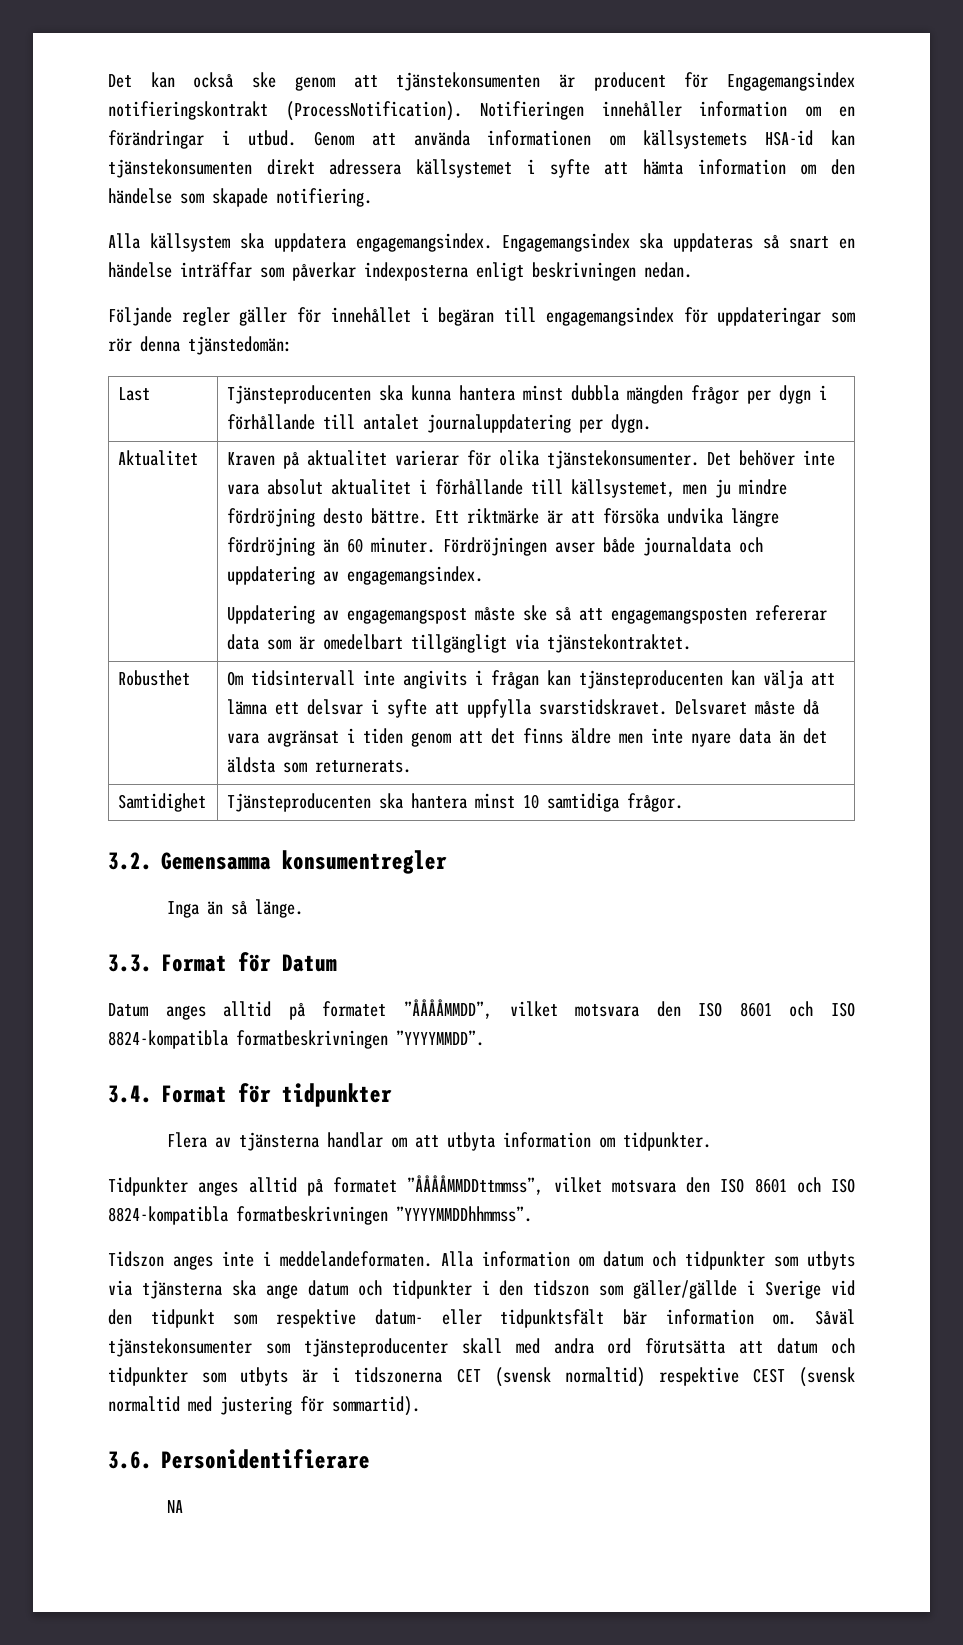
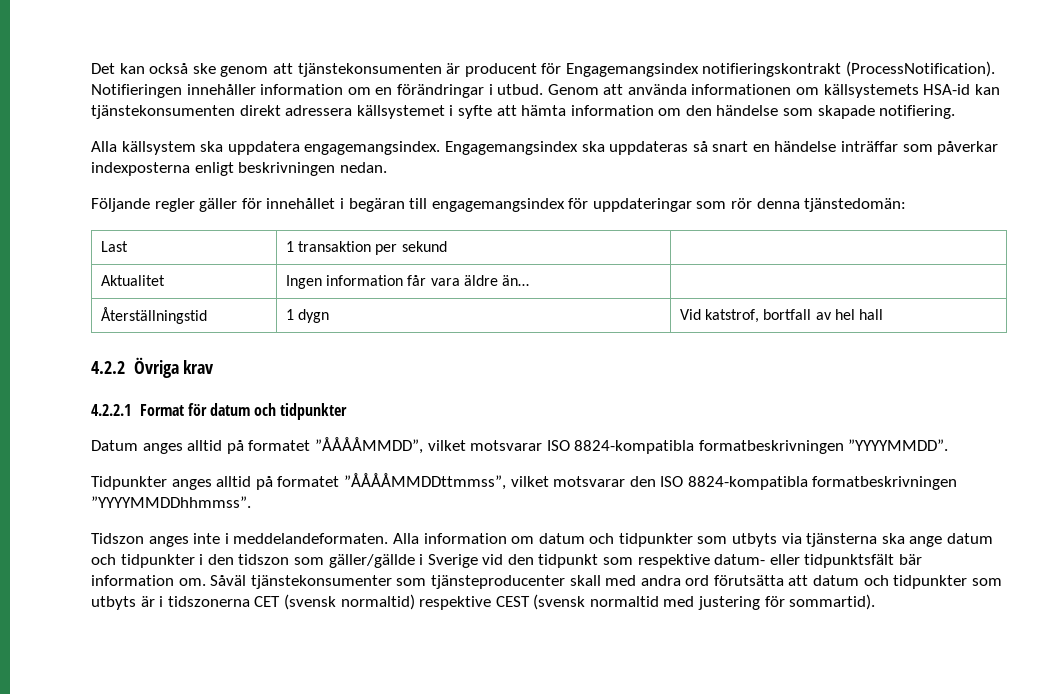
[227,385,828,404] [227,414,652,433] [118,450,199,466] [227,450,836,469] [227,479,788,498] [227,508,780,527] [227,537,764,556] [227,566,484,585] [227,605,828,624] [227,634,692,653] [118,670,191,686] [227,670,836,689] [227,699,820,718] [227,728,828,747] [227,757,412,773] [118,793,207,812] [227,793,684,812] [108,850,448,874] [166,899,303,918] [108,952,338,972] Tjänsteproducenten ska kunna hantera minst dubbla mängden frågor per dygn i förhållande till antalet journaluppdatering per dygn. // Aktualitet | Kraven på aktualitet varierar för olika tjänstekonsumenter. Det behöver inte vara absolut aktualitet i förhållande till källsystemet, men ju mindre fördröjning desto bättre. Ett riktmärke är att försöka undvika längre fördröjning än 60 minuter. Fördröjningen avser både journaldata och uppdatering av engagemangsindex. // Uppdatering av engagemangspost måste ske så att engagemangsposten refererar data som är omedelbart tillgängligt via tjänstekontraktet. // Robusthet | Om tidsintervall inte angivits i frågan kan tjänsteproducenten kan välja att lämna ett delsvar i syfte att uppfylla svarstidskravet. Delsvaret måste då vara avgränsat i tiden genom att det finns äldre men inte nyare data än det äldsta som returnerats. // Samtidighet | Tjänsteproducenten ska hantera minst 10 samtidiga frågor. // 3.2. Gemensamma konsumentregler // Inga än så länge. // 3.3. Format för Datum -> [286,241,447,255] [101,275,166,286] [286,275,529,289] [101,307,208,324] [286,309,330,323] [680,309,883,323] [91,357,215,378] [91,403,348,420] 1 transaktion per sekund | // Aktualitet | Ingen information får vara äldre än… | // Återställningstid | 1 dygn | Vid katstrof, bortfall av hel hall // 4.2.2 Övriga krav // 4.2.2.1 Format för datum och tidpunkter
[575,1001,814,1017] motsvara den ISO 8601 och -> [470,440,543,451] motsvarar
[108,1083,393,1107] [166,1132,711,1151] // 3.4. Format för tidpunkter // Flera av tjänsterna handlar om att utbyta information om tidpunkter. -> (949, 445) none
[611,1177,855,1193] motsvara den ISO 8601 och ISO -> [553,476,684,487] motsvarar den ISO
[108,1449,371,1469] [166,1500,183,1513] // 3.6. Personidentifierare // NA -> (876, 602) none

